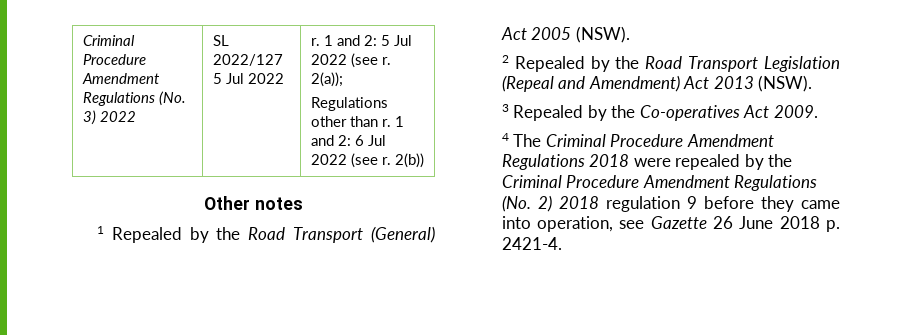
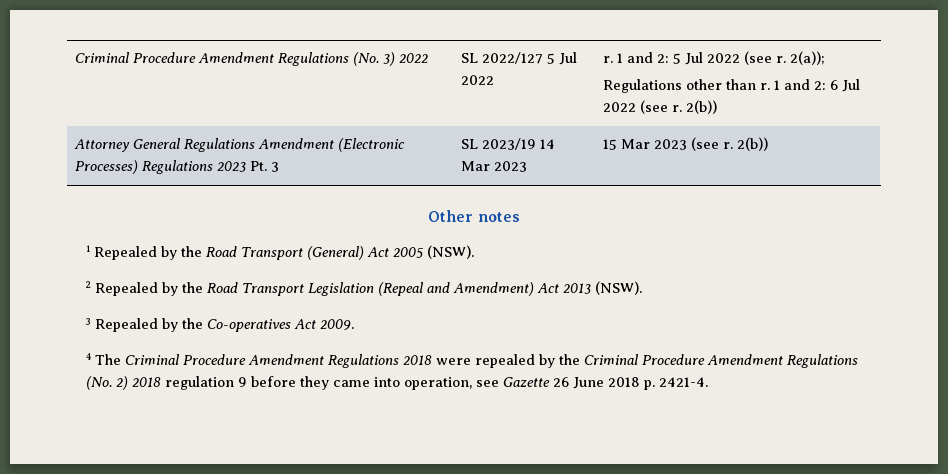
(424, 160) none -> [74,138,406,152] [75,160,280,174] [461,138,556,150] [461,161,528,172] [603,137,769,151] // Attorney General Regulations Amendment (Electronic Processes) Regulations 2023 Pt. 3 | SL 2023/19 14 Mar 2023 | 15 Mar 2023 (see r. 2(b))

